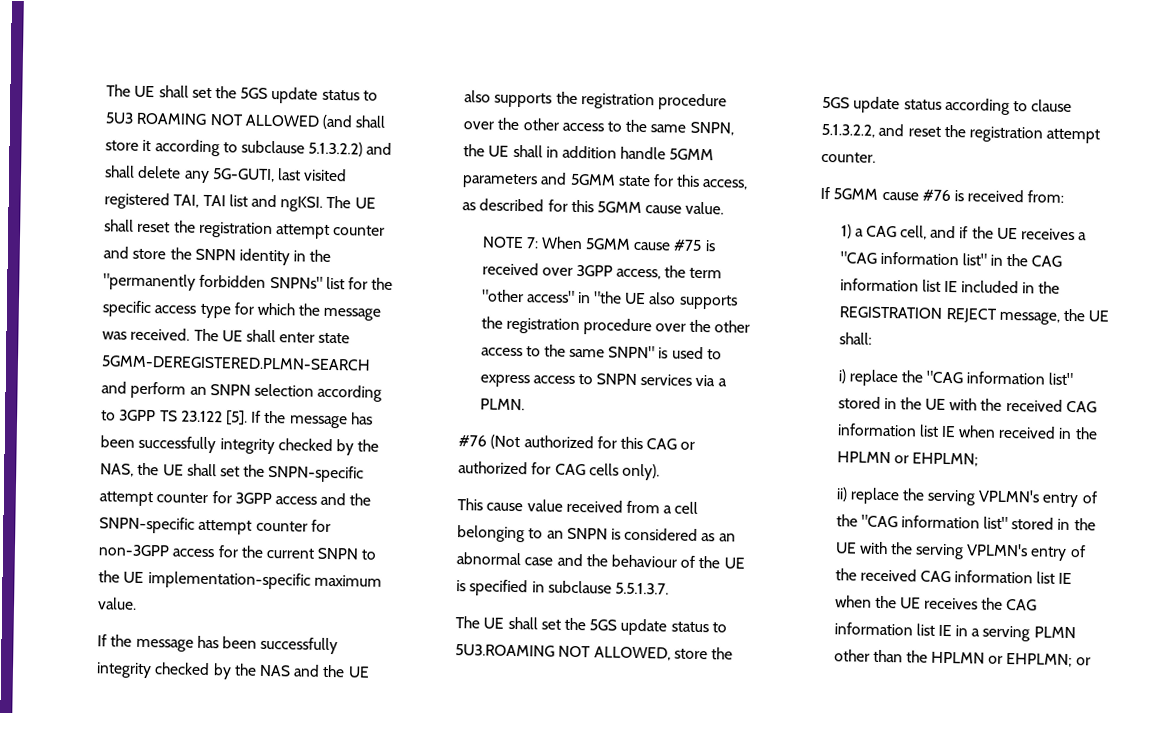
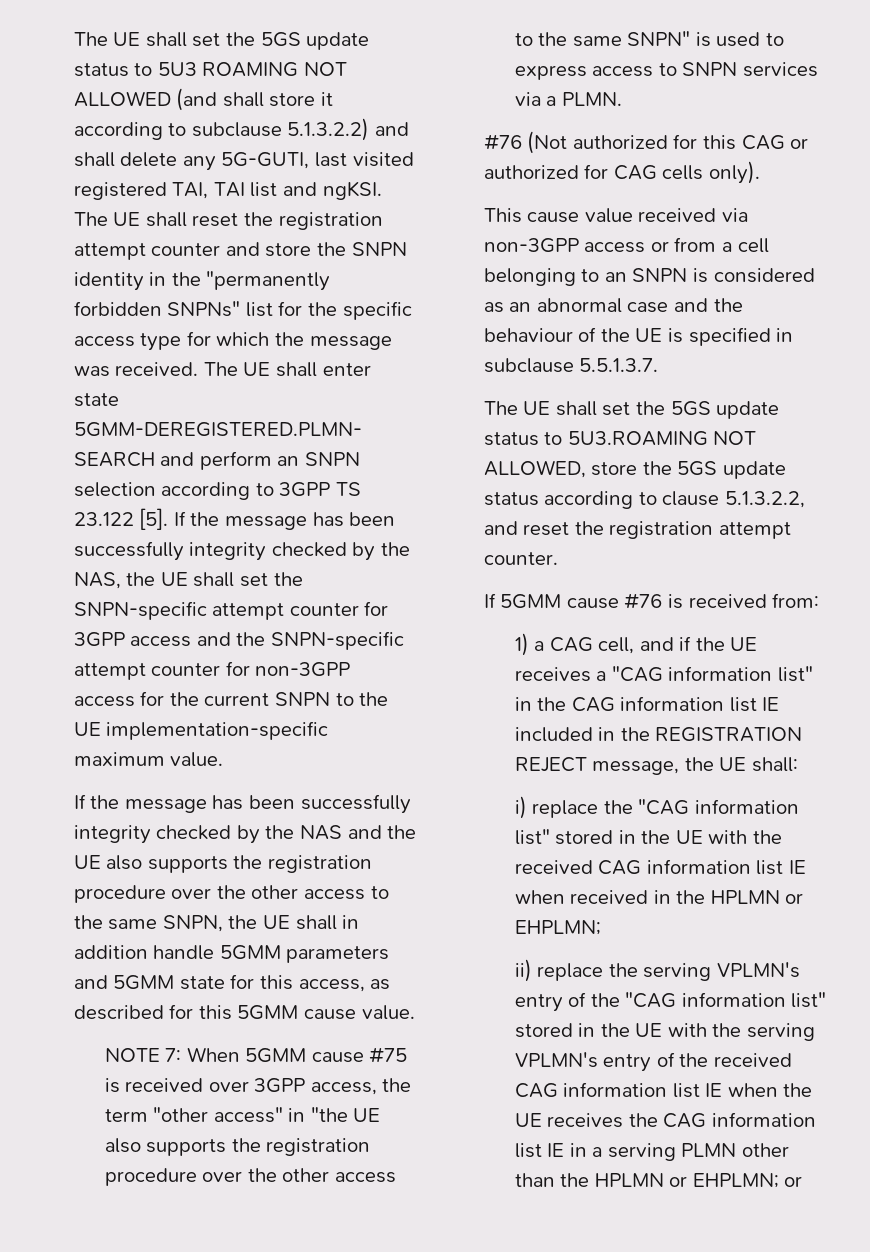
(623, 506) none -> [722,208,749,222] [483,238,669,253] via non-3GPP access or

